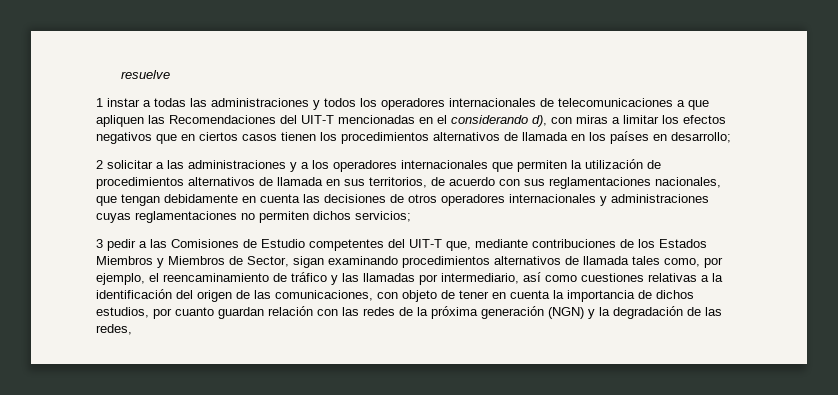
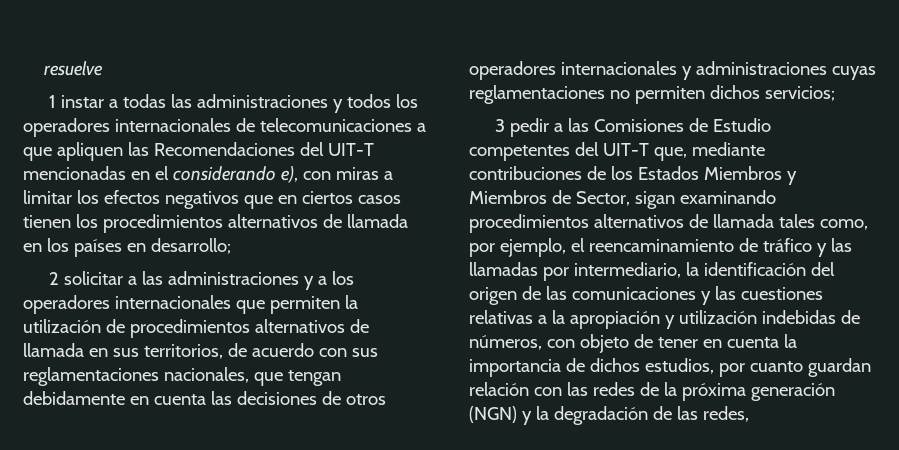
[532,115,547,127] d), -> [280,166,298,183] e),
[523,272,709,282] así como cuestiones relativas a -> (681, 270) none
[275,290,373,301] comunicaciones, -> [571,286,823,305] [469,310,860,329] [469,335,542,350] comunicaciones y las cuestiones relativas a la apropiación y utilización indebidas de números,

